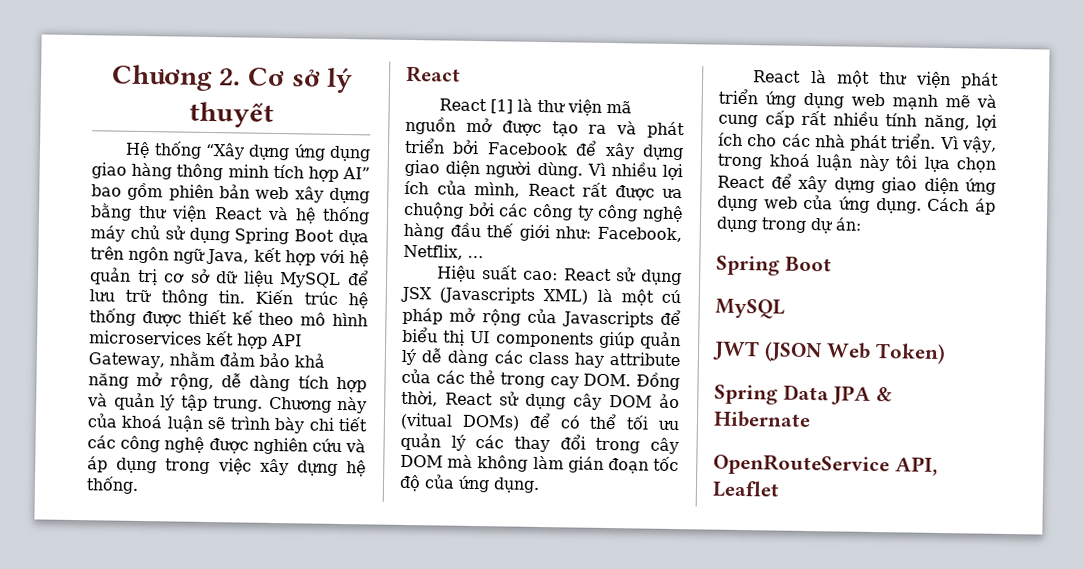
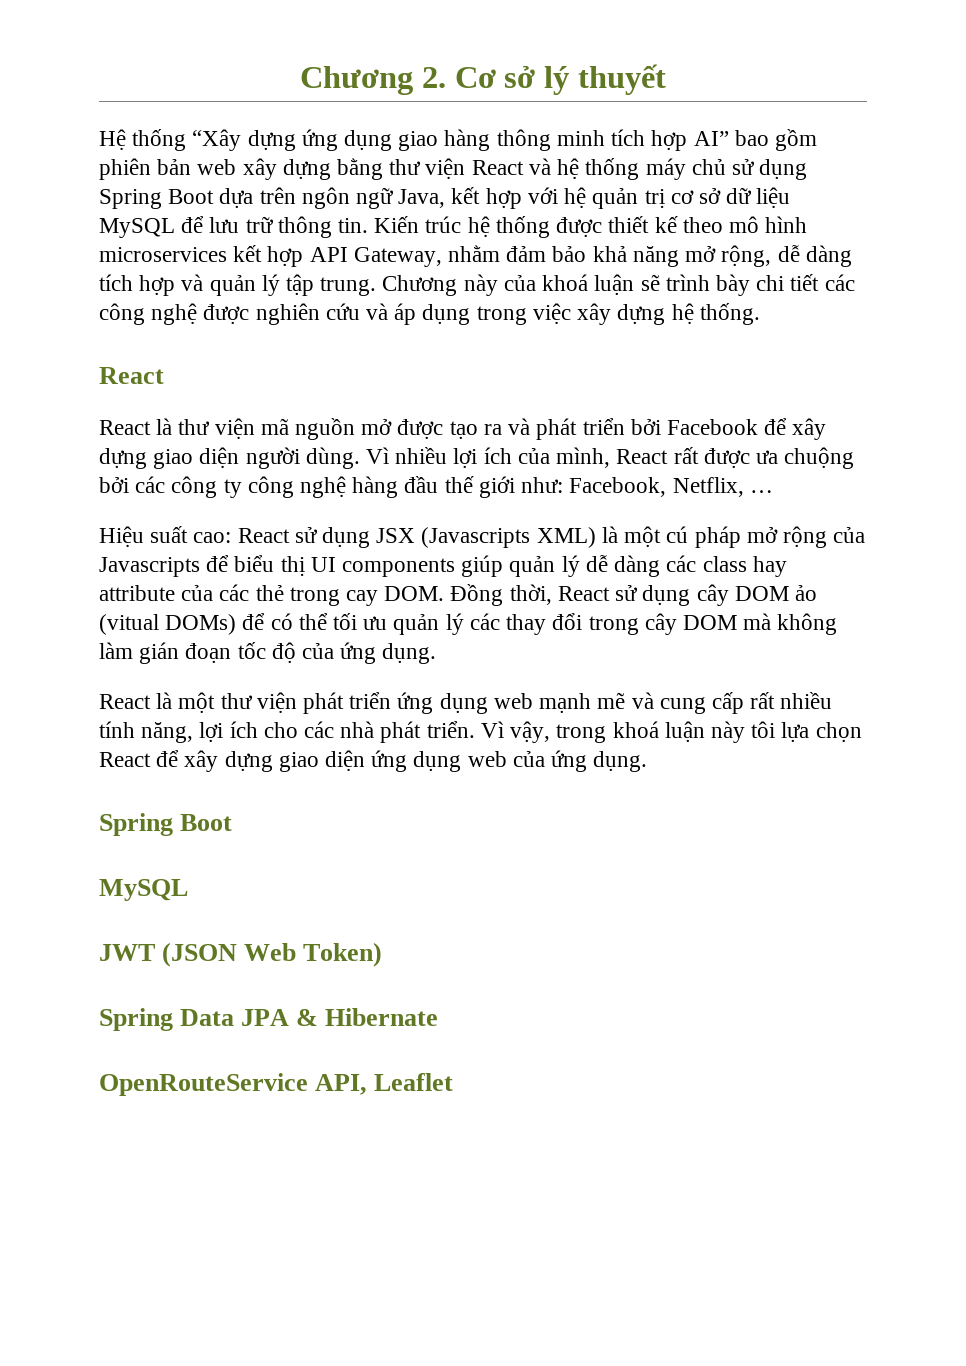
[490,99,514,114] [1] -> (151, 427) none
[927,197,996,215] [716,216,862,234] Cách áp dụng trong dự án: -> (648, 761) none

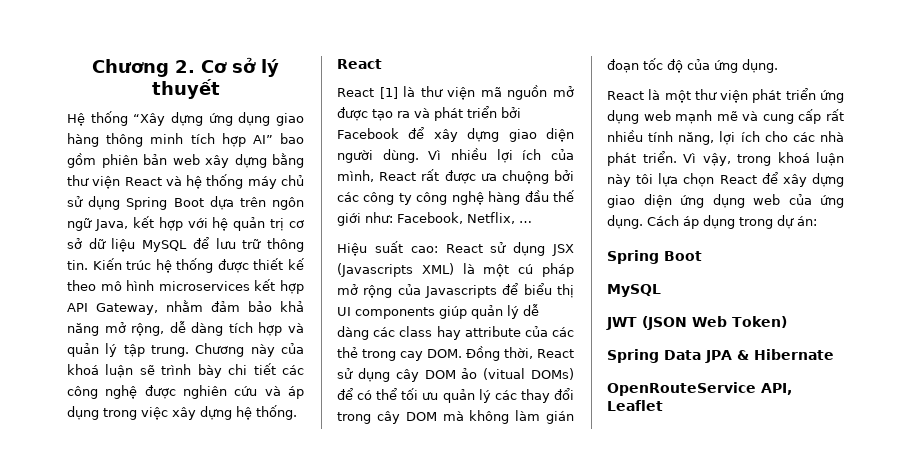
(151, 427) none -> [379,87,398,99] [1]
(648, 761) none -> [647,215,817,229] Cách áp dụng trong dự án:

